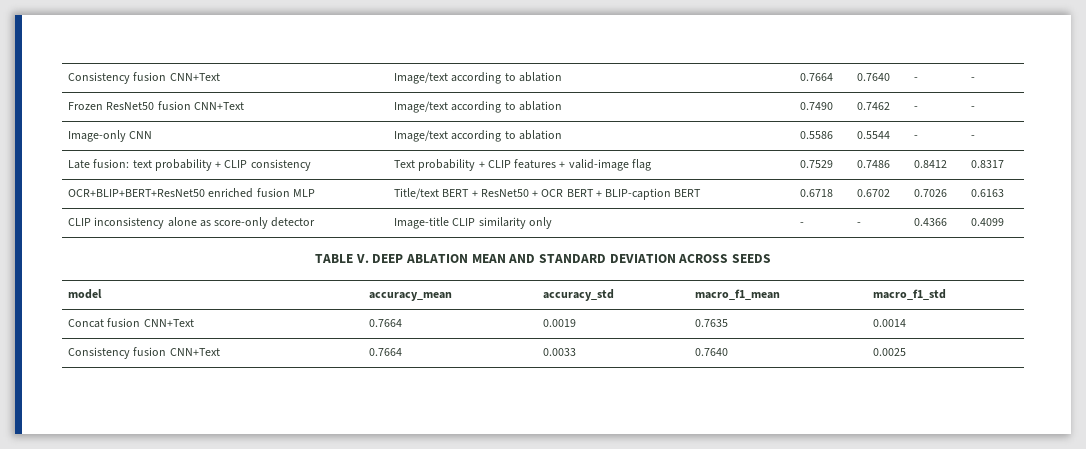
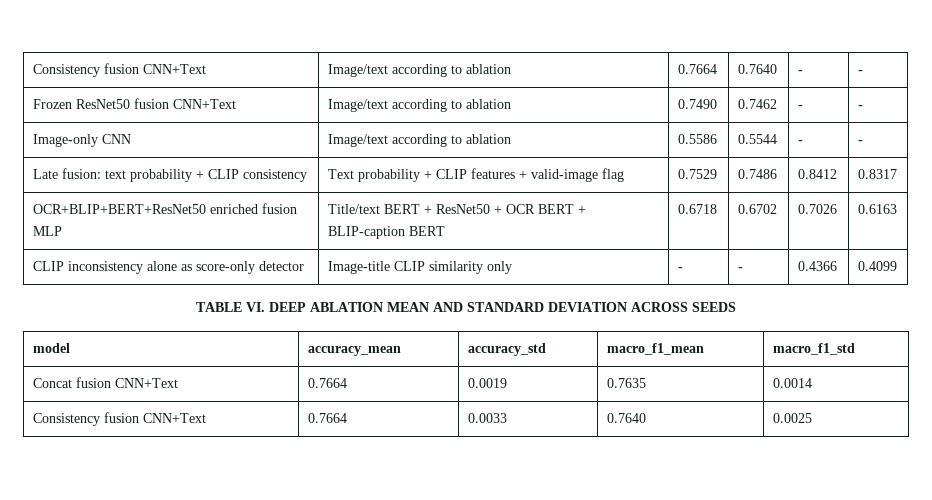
[355,254,369,263] V. -> [246,302,265,312] VI.

